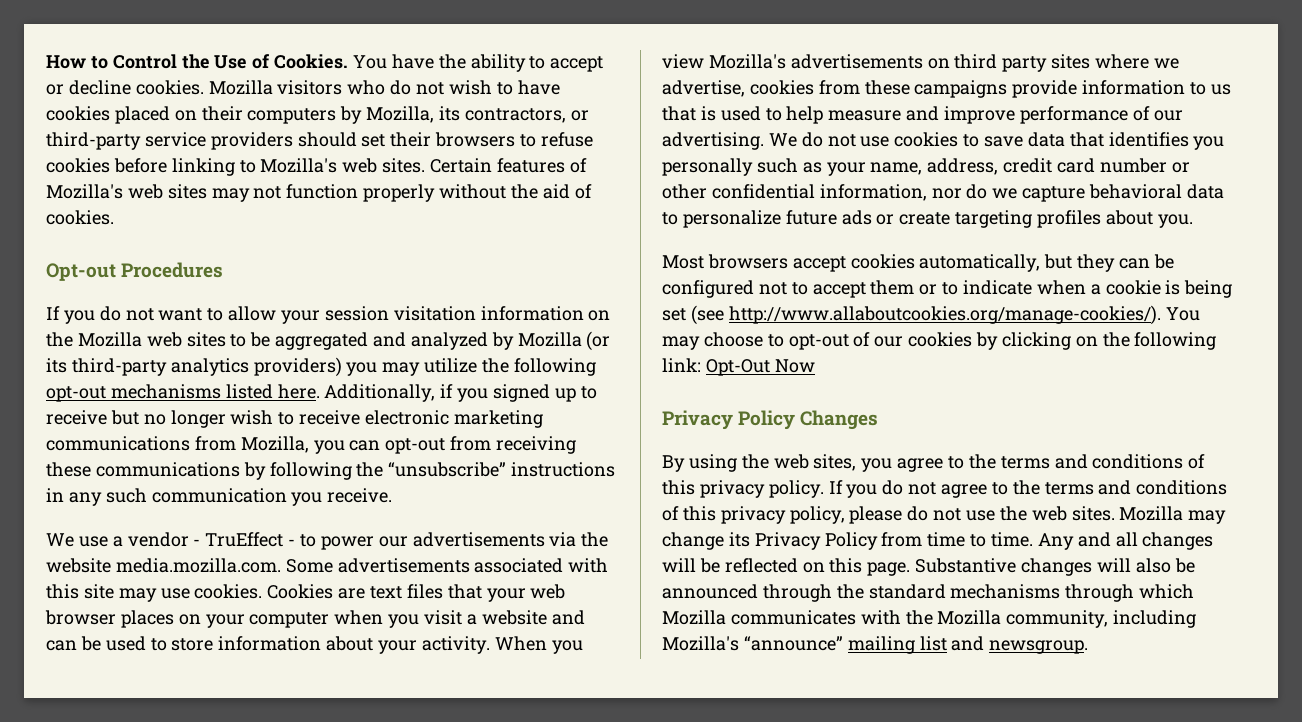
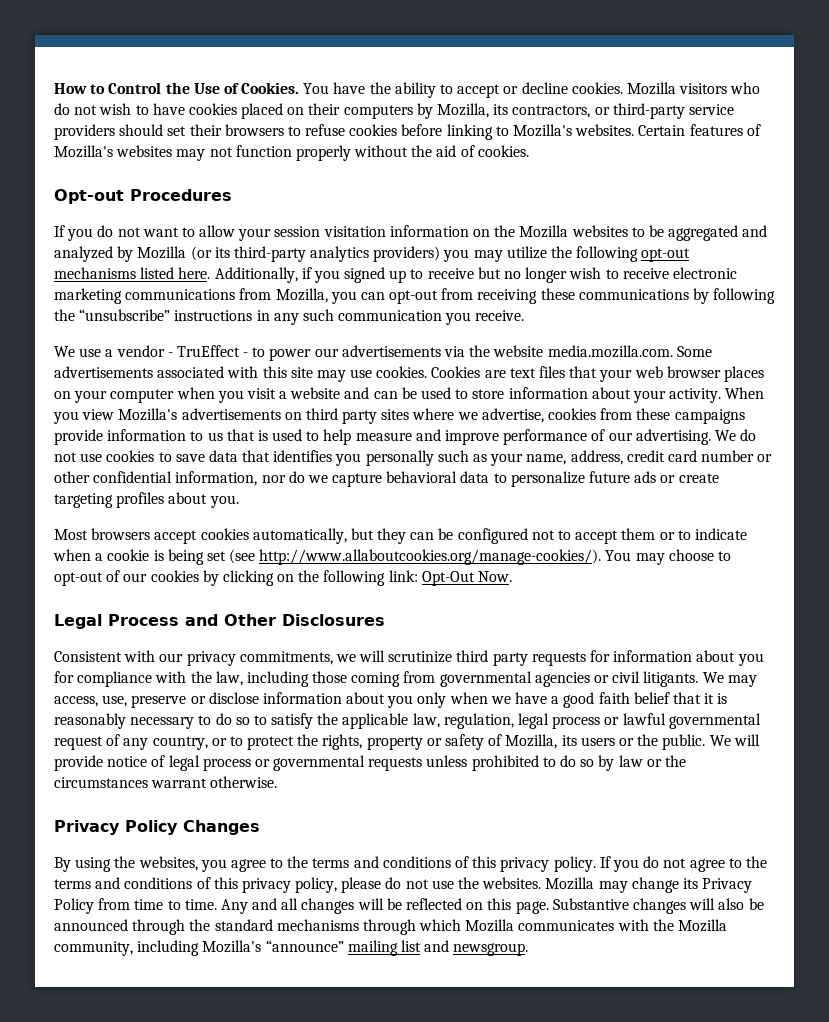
[342,158,426,173] web sites. -> [575,124,635,136] websites.
[127,184,207,199] web sites -> [116,145,173,157] websites
[146,332,226,347] web sites -> [571,225,628,237] websites
[774,359,815,373] Now -> [478,571,513,582] [54,614,385,629] [54,650,764,666] [54,671,757,687] [54,692,728,708] [54,713,761,729] [54,734,760,750] [54,755,686,771] [54,776,278,788] Now. // Legal Process and Other Disclosures // Consistent with our privacy commitments, we will scrutinize third party requests for information about you for compliance with the law, including those coming from governmental agencies or civil litigants. We may access, use, preserve or disclose information about you only when we have a good faith belief that it is reasonably necessary to do so to satisfy the applicable law, regulation, legal process or lawful governmental request of any country, or to protect the rights, property or safety of Mozilla, its users or the public. We will provide notice of legal process or governmental requests unless prohibited to do so by law or the circumstances warrant otherwise.
[773,454,857,471] web sites, -> [138,856,198,871] websites,
[1031,506,1115,521] web sites. -> [482,877,542,889] websites.

